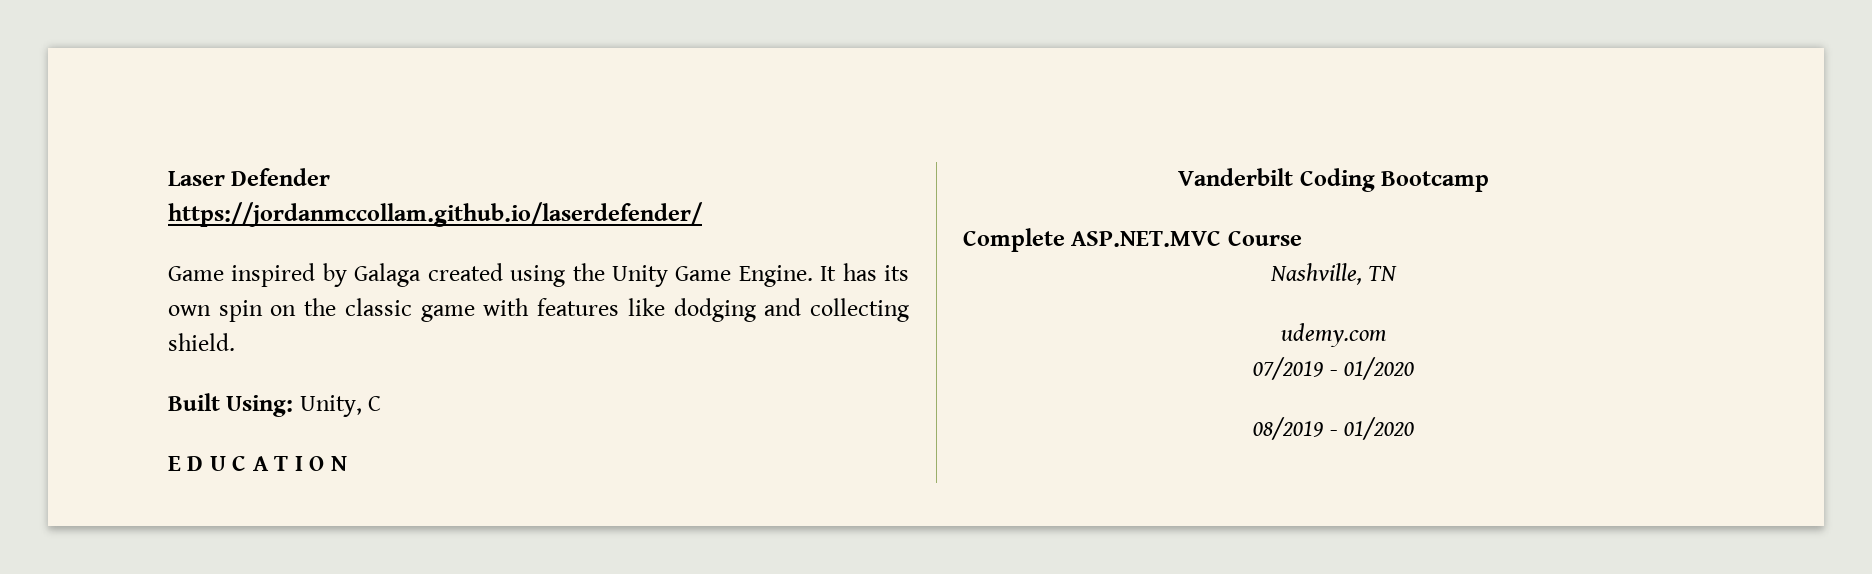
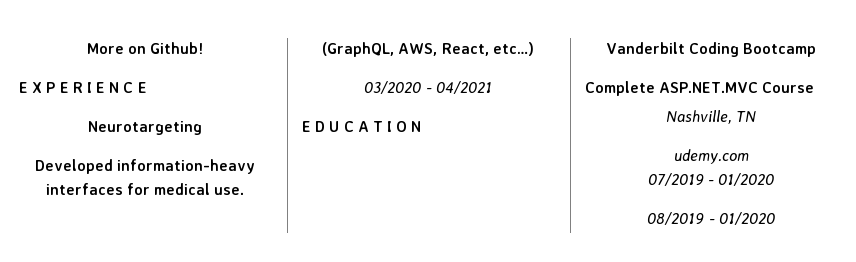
[168,168,331,186] [168,202,703,227] [168,263,909,287] [168,298,910,322] [168,333,235,351] [168,393,382,417] Laser Defender // https://jordanmccollam.github.io/laserdefender/ // Game inspired by Galaga created using the Unity Game Engine. It has its own spin on the classic game with features like dodging and collecting shield. // Built Using: Unity, C -> [86,42,204,54] [19,82,147,93] [88,121,202,135] [34,159,256,174] [45,183,245,195] [322,42,534,57] [364,81,492,94] More on Github! // E X P E R I E N C E // Neurotargeting // Developed information-heavy interfaces for medical use. (GraphQL, AWS, React, etc…) // 03/2020 - 04/2021

